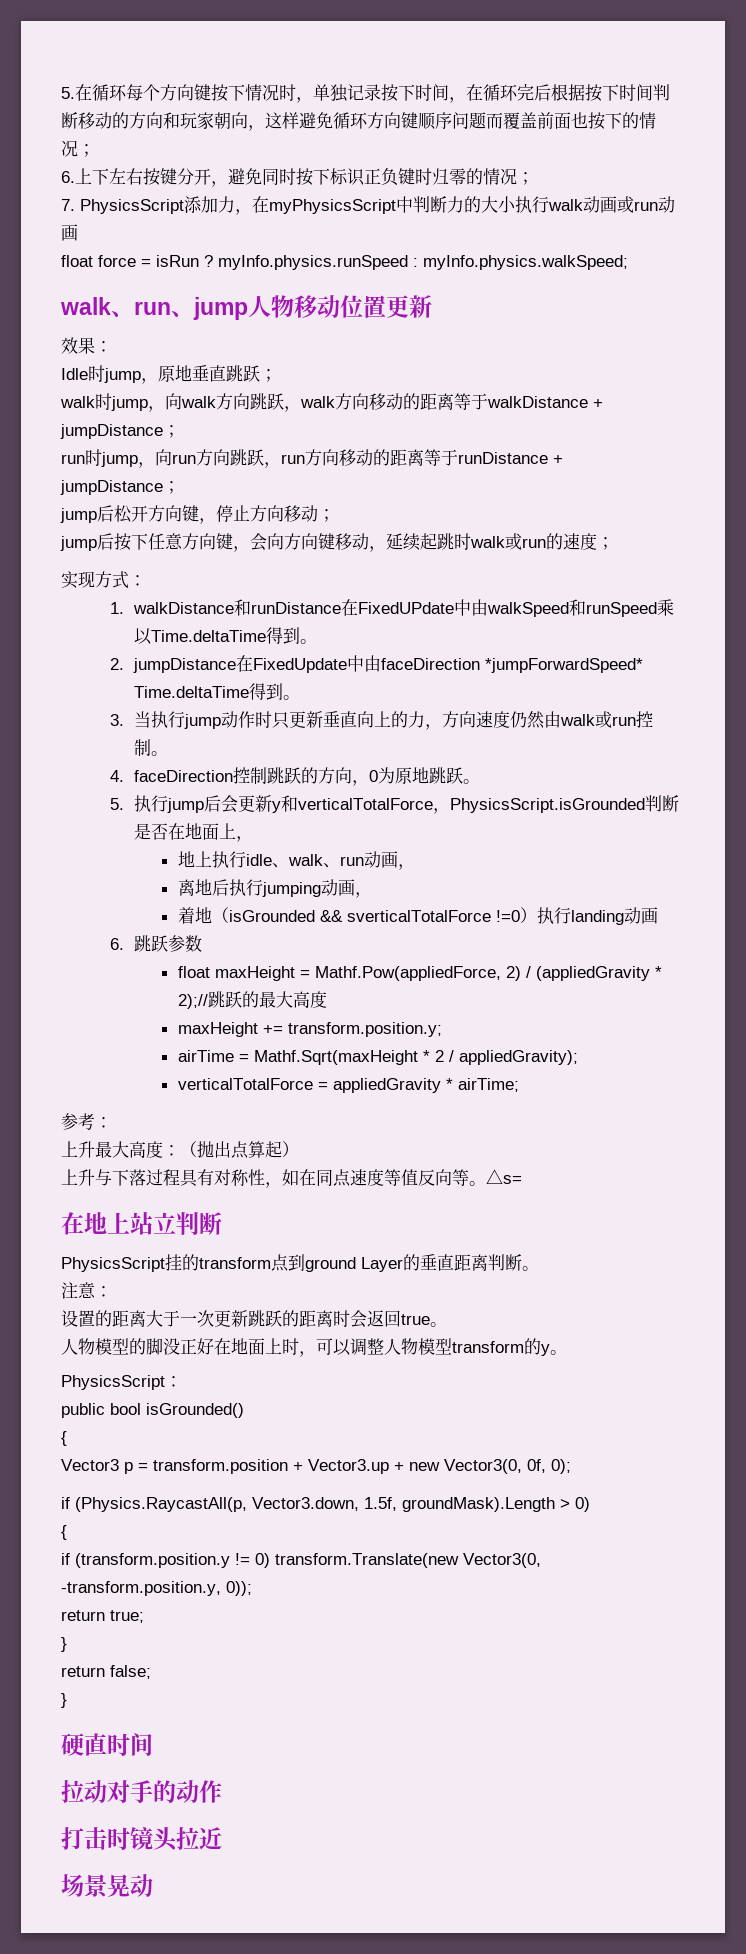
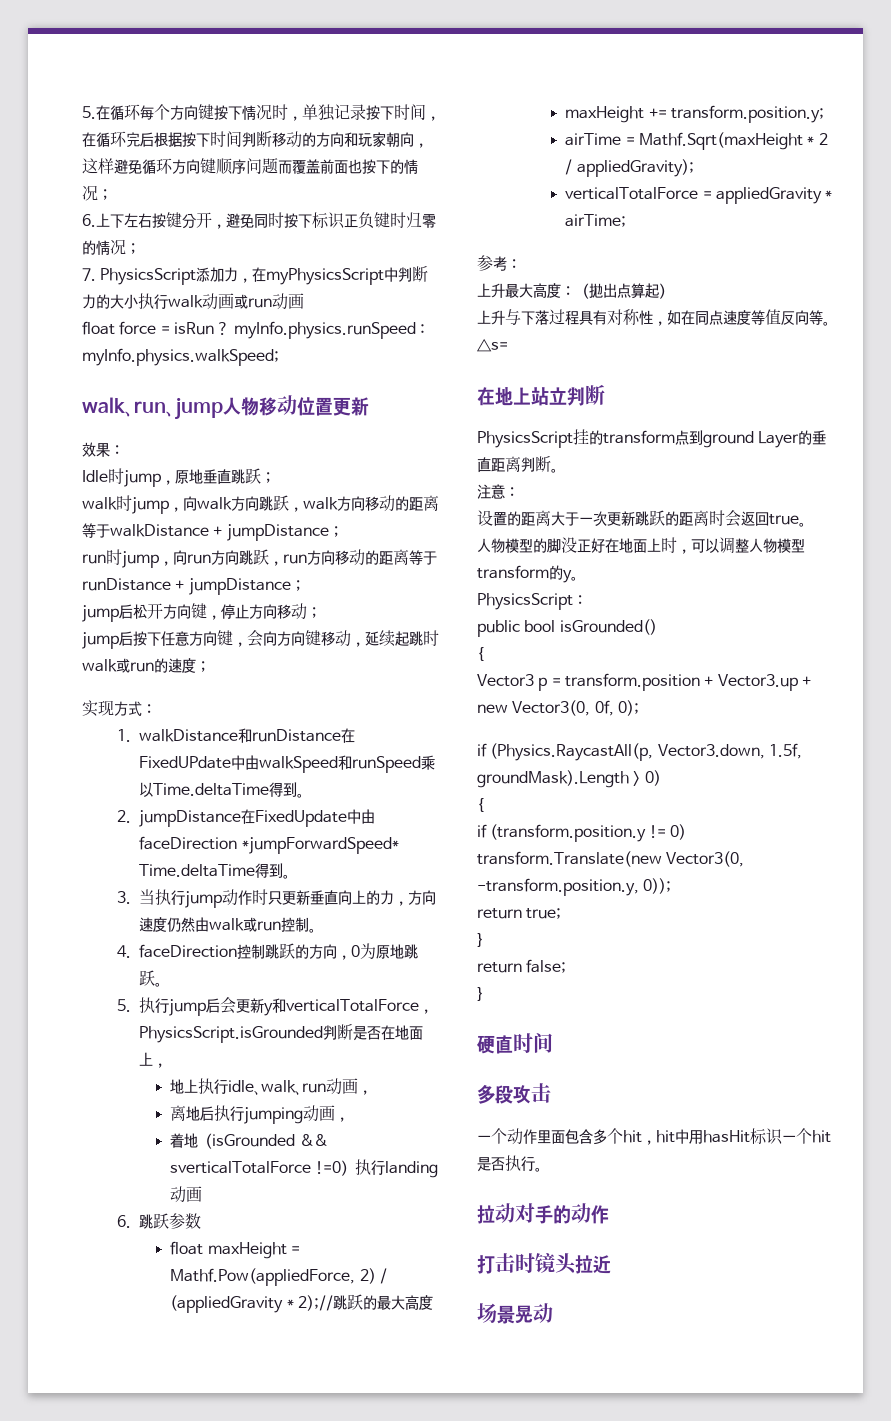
(153, 1744) none -> [477,1083,551,1104] [477,1128,831,1145] [477,1155,542,1172] // 多段攻击 // 一个动作里面包含多个hit，hit中用hasHit标识一个hit是否执行。

